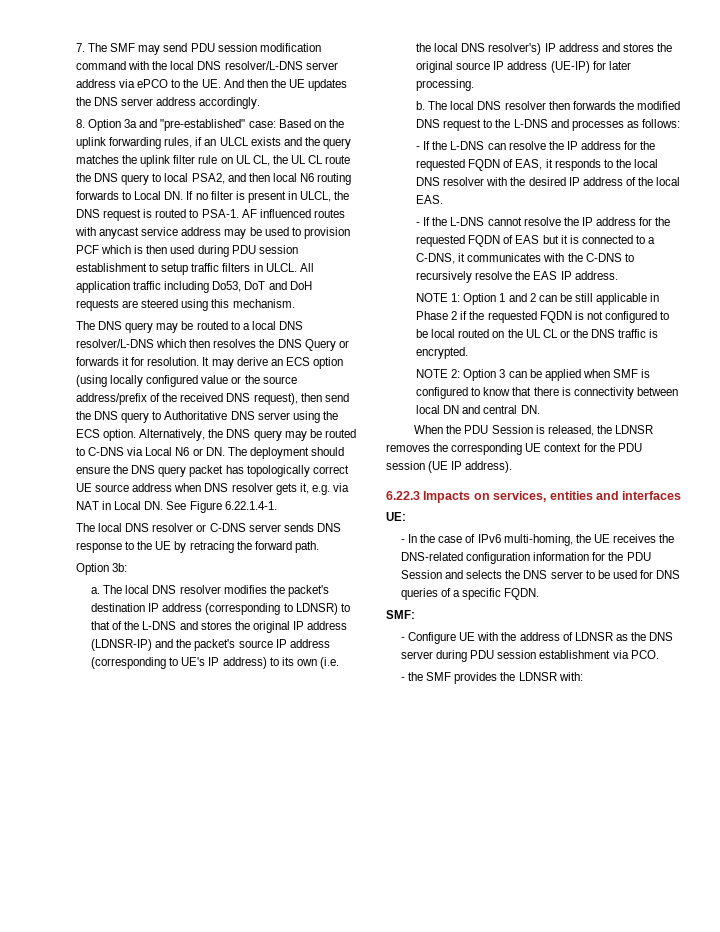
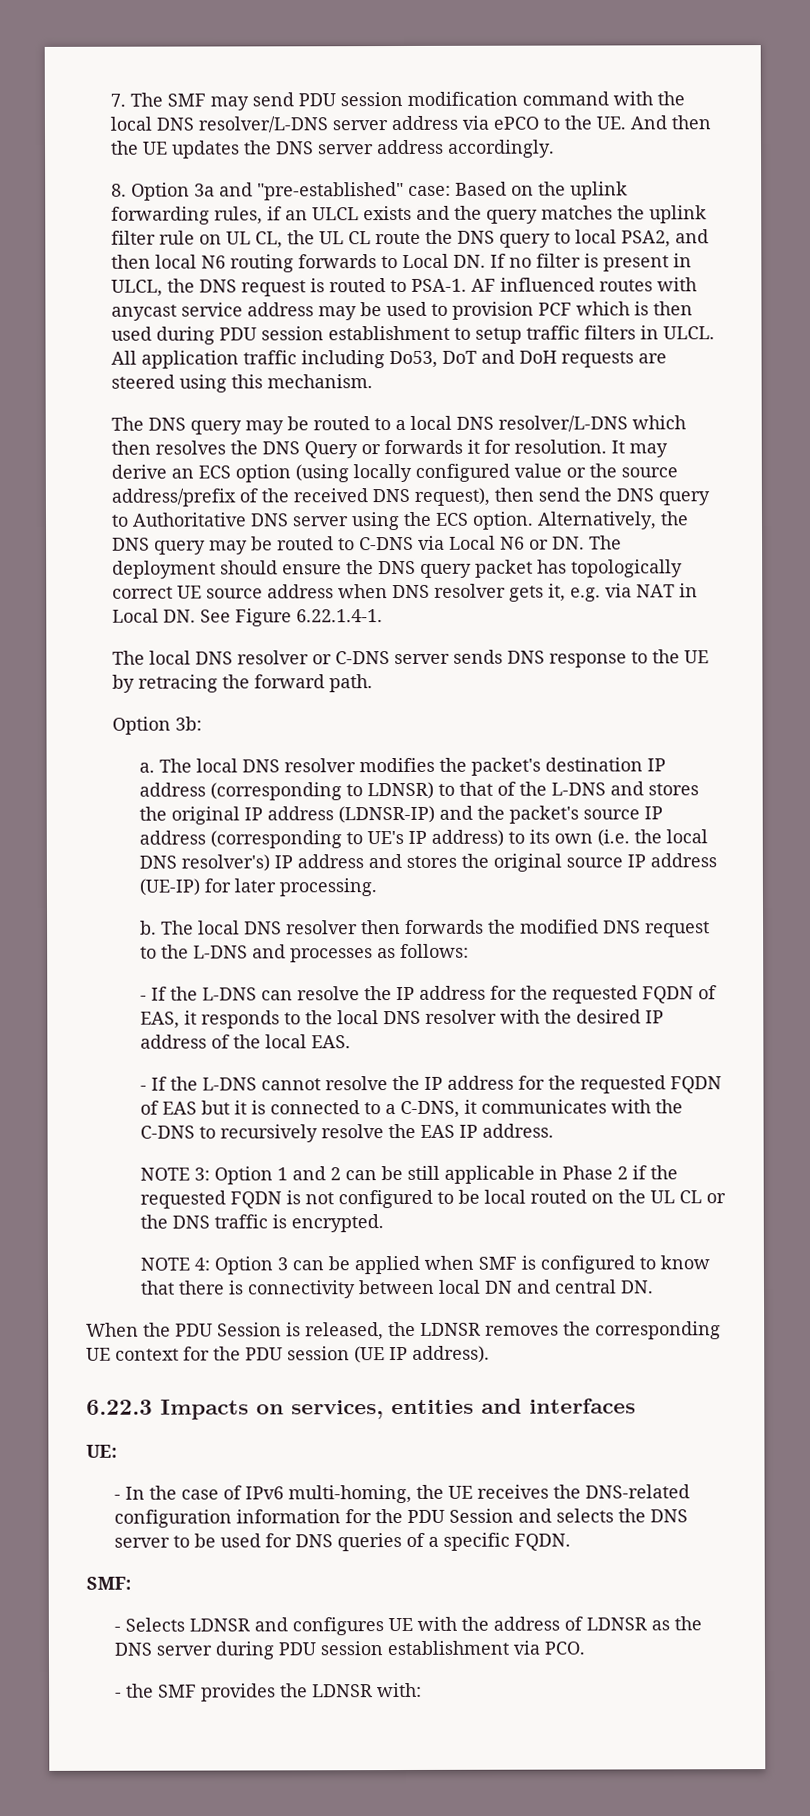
[451,293,461,302] 1: -> [194,1167,211,1181] 3:
[451,369,461,378] 2: -> [194,1257,211,1271] 4:
[408,632,457,644] Configure -> [124,1617,384,1636] Selects LDNSR and configures

